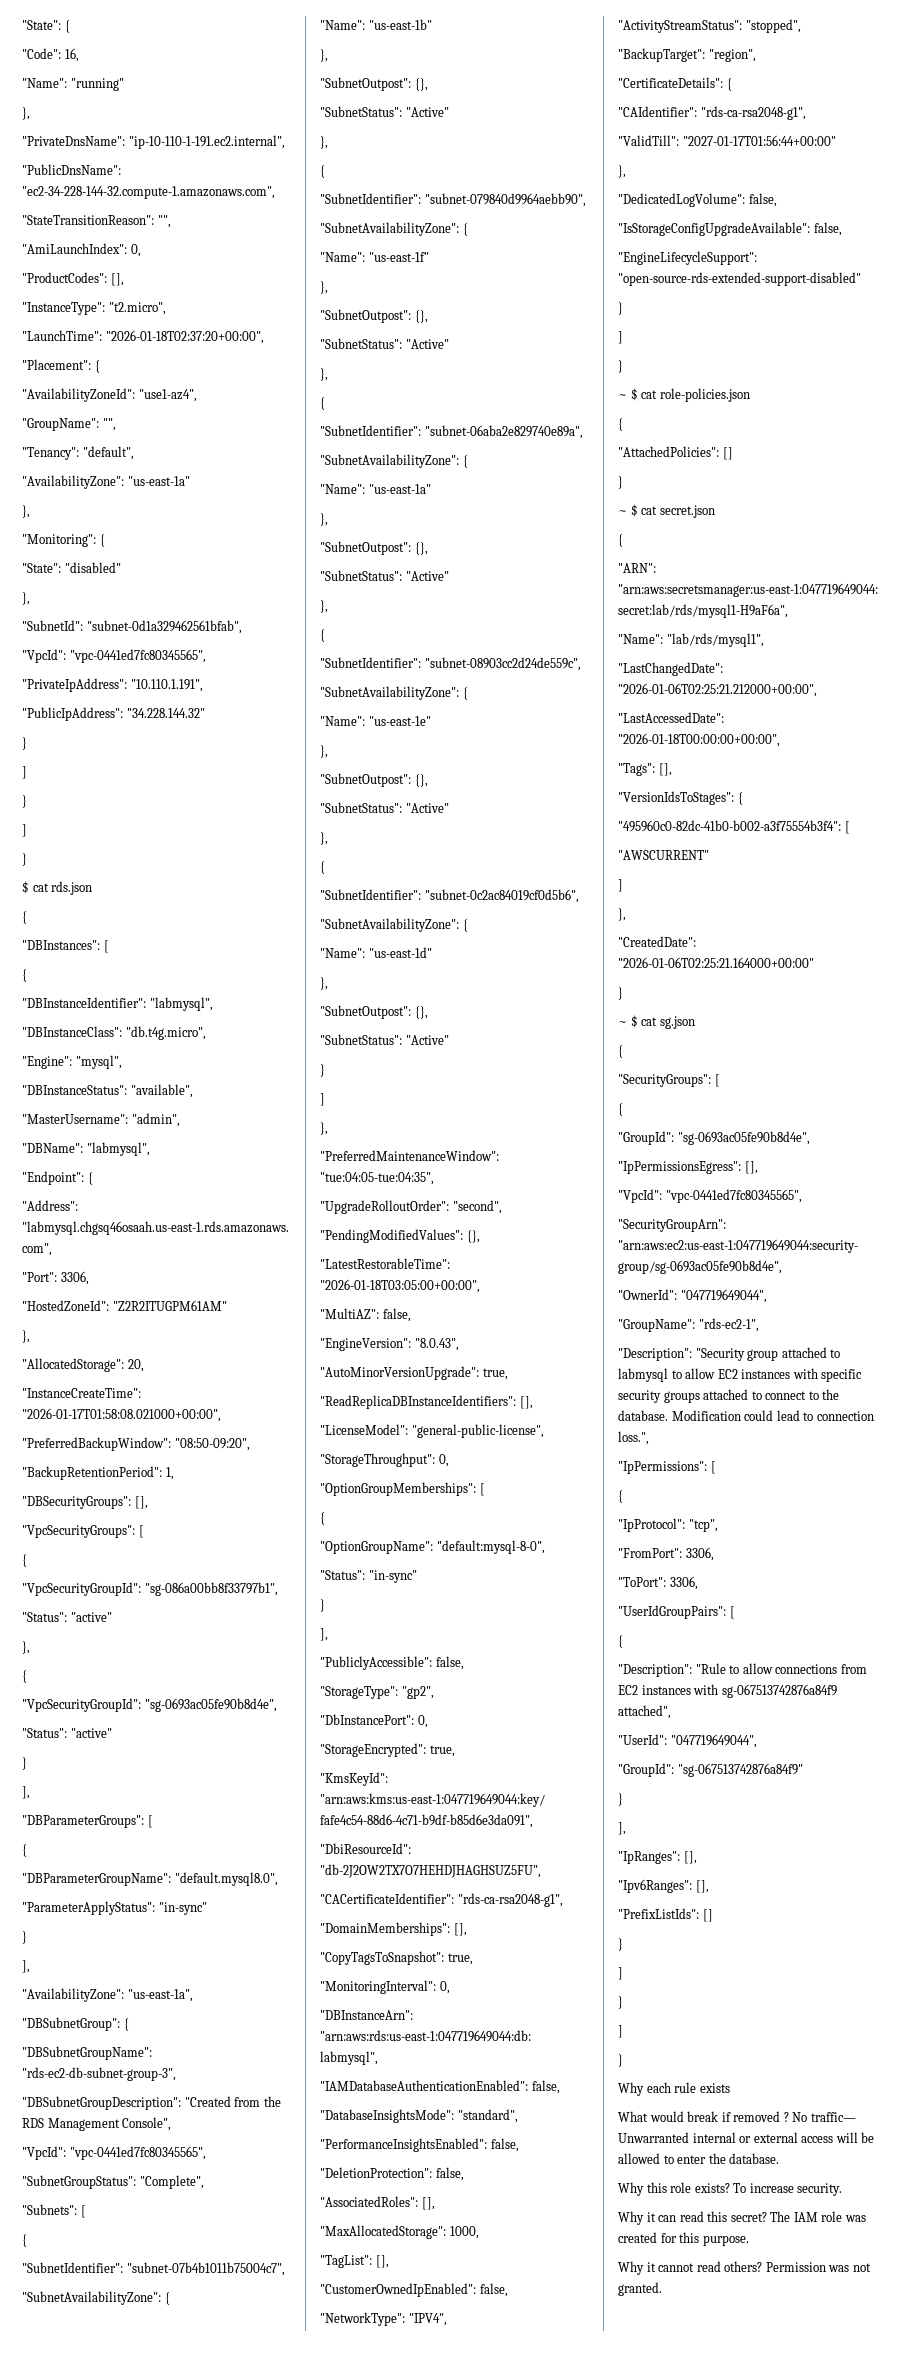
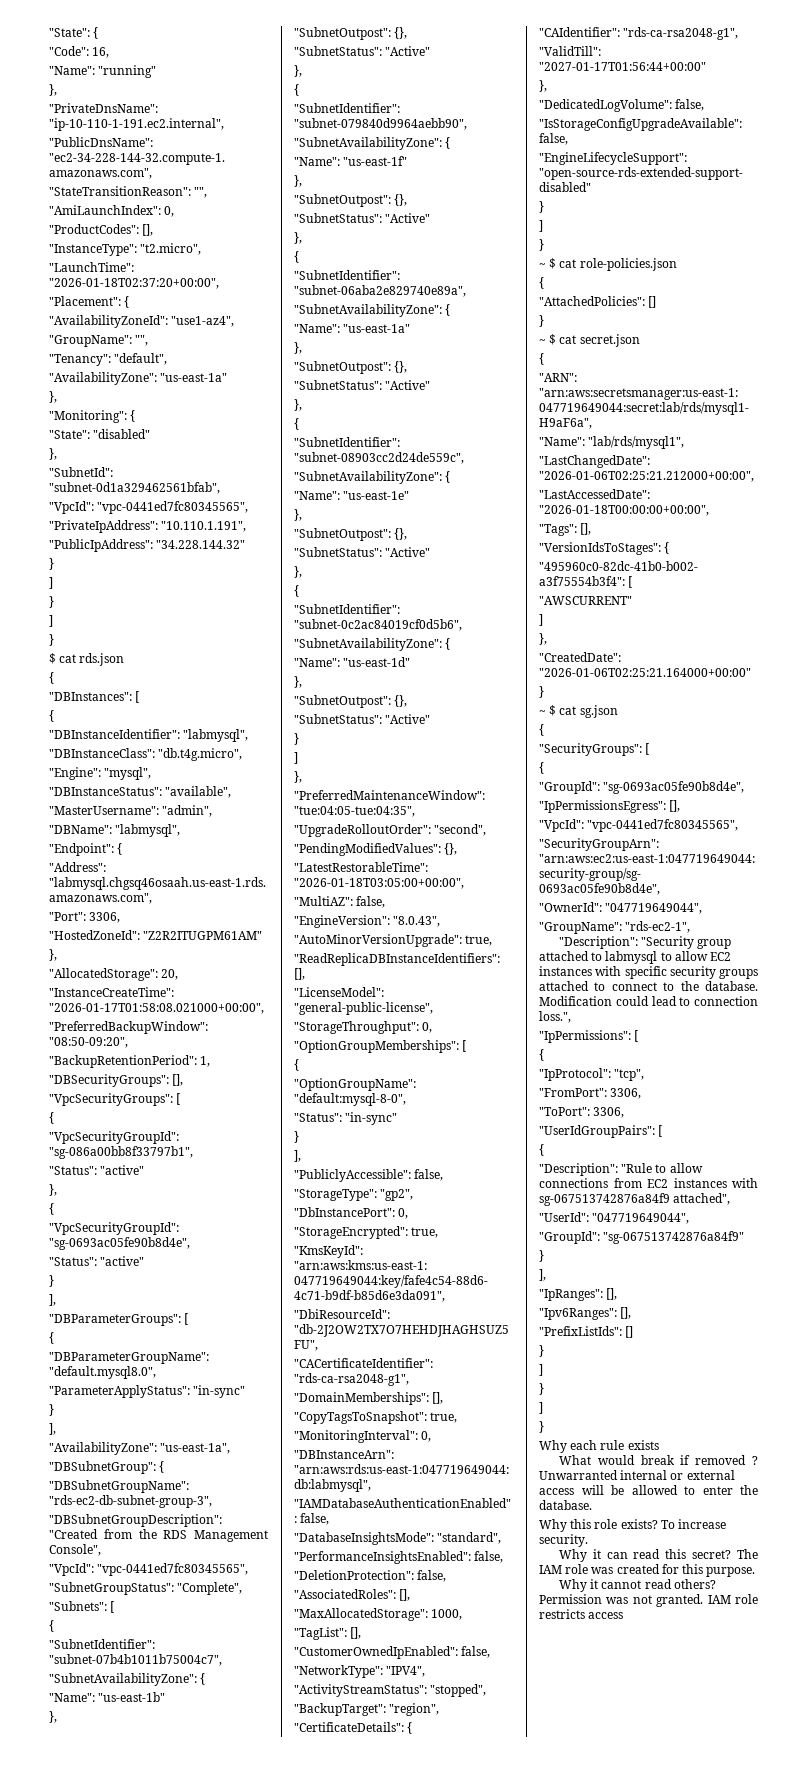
[792,2112,856,2122] No traffic— -> (758, 1460) none
(662, 2289) none -> [707,1594,758,1604] [539,1609,624,1619] IAM role restricts access

